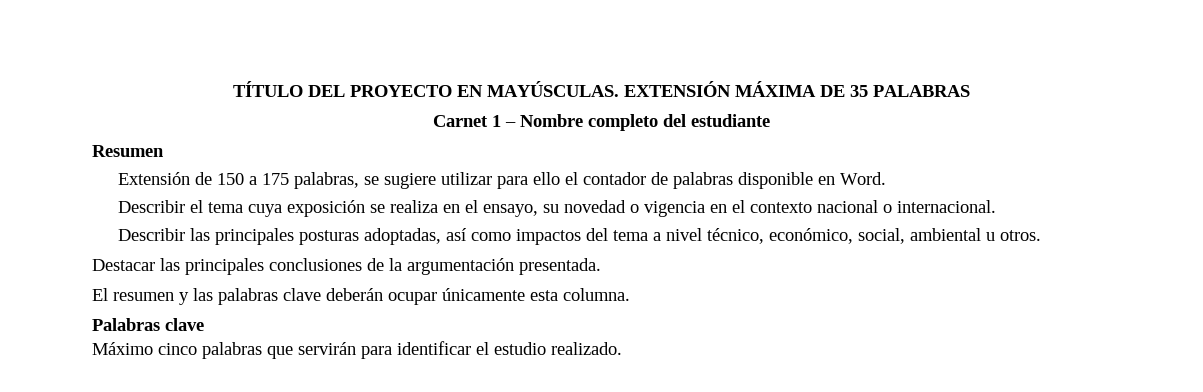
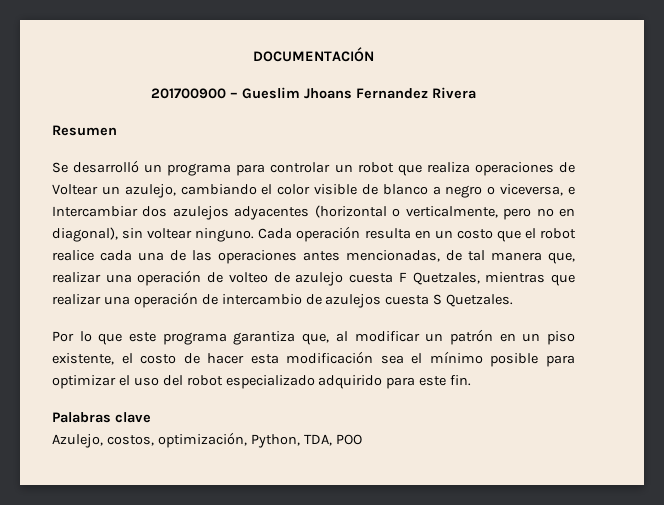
[233,81,970,97] [433,114,770,131] [92,145,164,157] [118,172,887,189] [118,200,997,217] [118,228,1042,245] [92,258,601,275] [92,288,630,305] [92,318,204,331] [92,341,622,359] TÍTULO DEL PROYECTO EN MAYÚSCULAS. EXTENSIÓN MÁXIMA DE 35 PALABRAS // Carnet 1 – Nombre completo del estudiante // Resumen // Extensión de 150 a 175 palabras, se sugiere utilizar para ello el contador de palabras disponible en Word. // Describir el tema cuya exposición se realiza en el ensayo, su novedad o vigencia en el contexto nacional o internacional. // Describir las principales posturas adoptadas, así como impactos del tema a nivel técnico, económico, social, ambiental u otros. // Destacar las principales conclusiones de la argumentación presentada. // El resumen y las palabras clave deberán ocupar únicamente esta columna. // Palabras clave // Máximo cinco palabras que servirán para identificar el estudio realizado. -> [253,47,374,62] [151,87,476,99] [52,125,117,136] [52,160,575,176] [52,184,576,198] [52,205,575,220] [52,226,576,242] [52,250,575,264] [52,270,575,286] [52,292,514,308] [52,329,575,345] [52,351,575,367] [52,375,472,389] [52,412,151,423] [52,432,362,448] DOCUMENTACIÓN // 201700900 – Gueslim Jhoans Fernandez Rivera // Resumen // Se desarrolló un programa para controlar un robot que realiza operaciones de Voltear un azulejo, cambiando el color visible de blanco a negro o viceversa, e Intercambiar dos azulejos adyacentes (horizontal o verticalmente, pero no en diagonal), sin voltear ninguno. Cada operación resulta en un costo que el robot realice cada una de las operaciones antes mencionadas, de tal manera que, realizar una operación de volteo de azulejo cuesta F Quetzales, mientras que realizar una operación de intercambio de azulejos cuesta S Quetzales. // Por lo que este programa garantiza que, al modificar un patrón en un piso existente, el costo de hacer esta modificación sea el mínimo posible para optimizar el uso del robot especializado adquirido para este fin. // Palabras clave // Azulejo, costos, optimización, Python, TDA, POO

